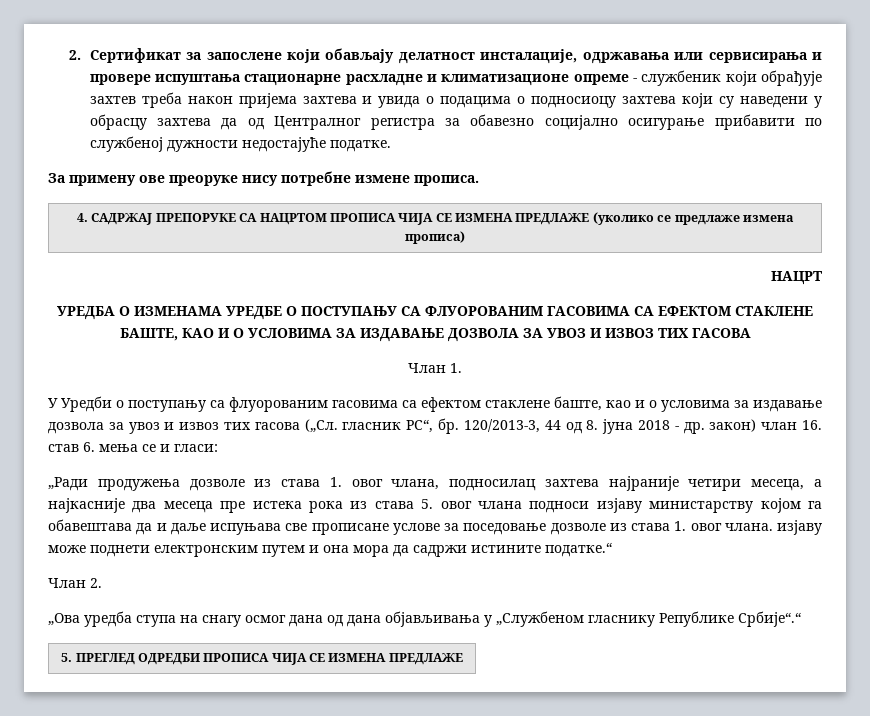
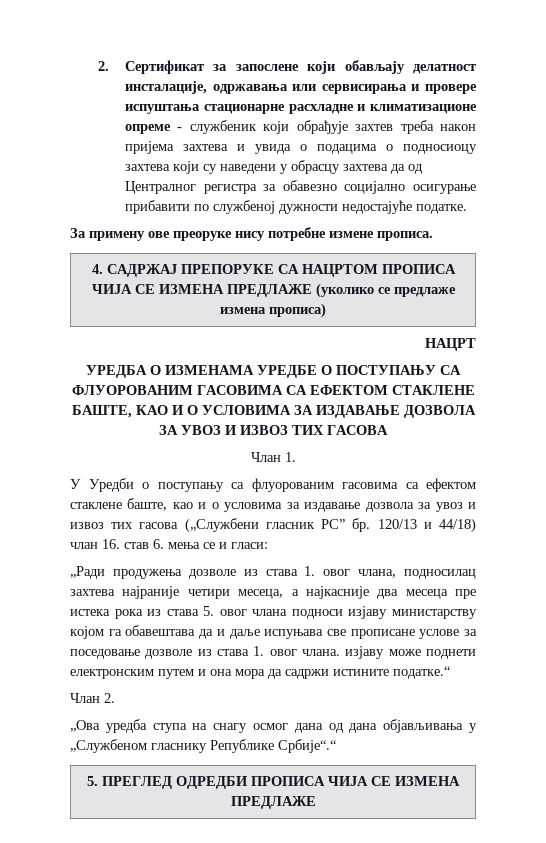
[304,418,757,434] („Сл. гласник РС“, бр. 120/2013-3, 44 од 8. јуна 2018 - др. закон) -> [184,518,477,533] („Службени гласник РС” бр. 120/13 и 44/18)

